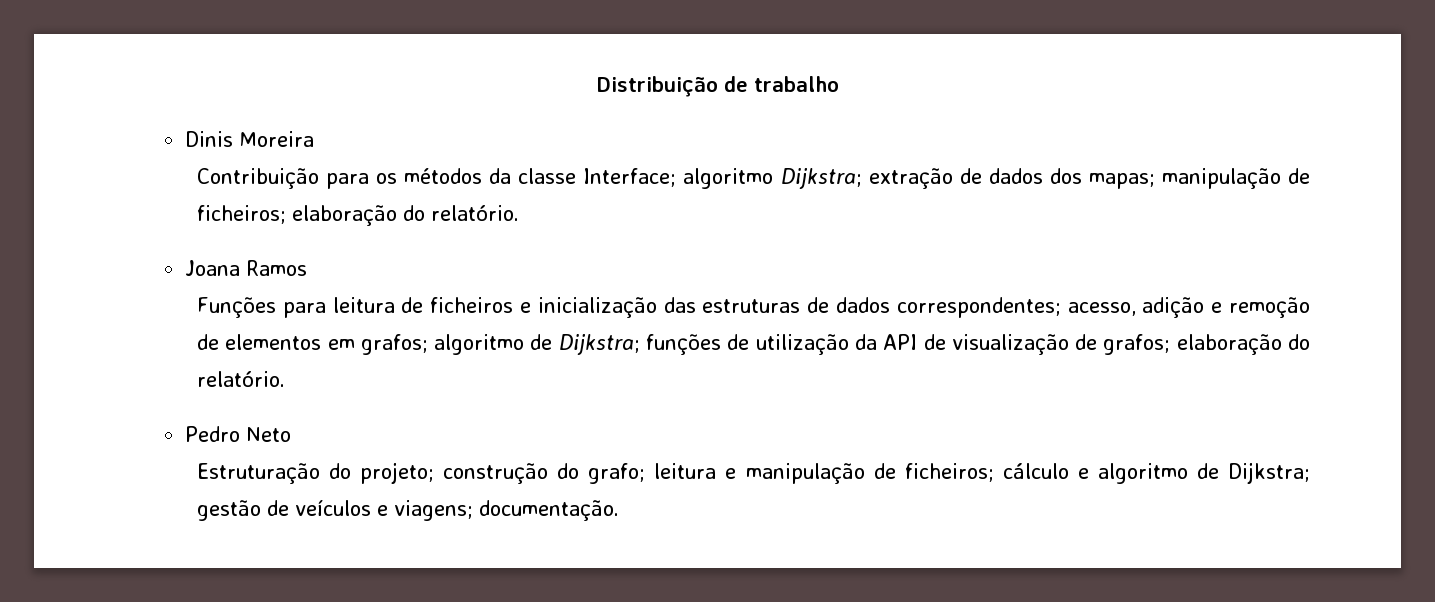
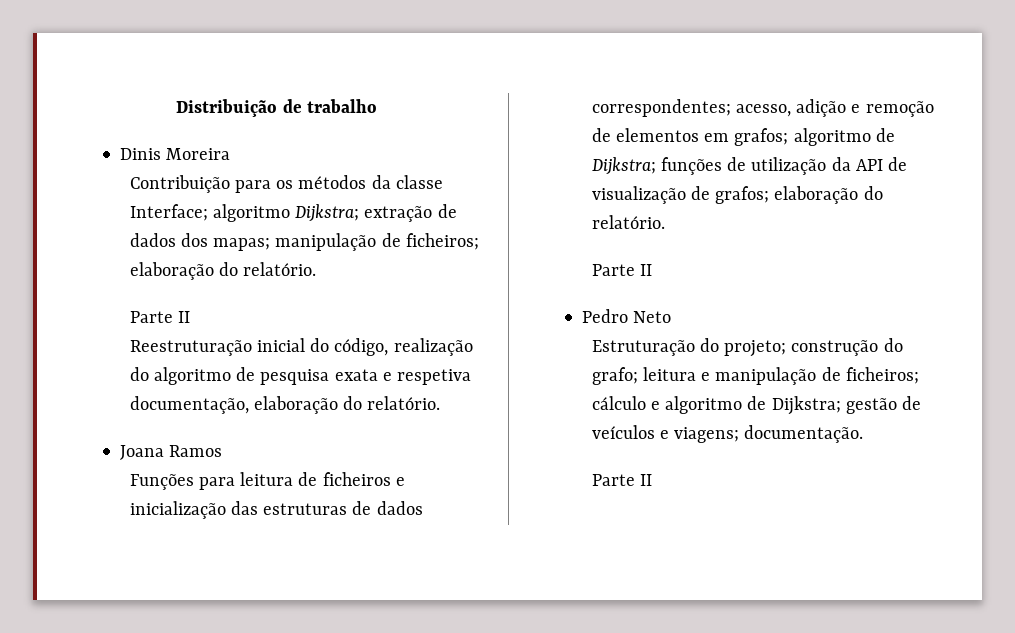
(519, 213) none -> [129,311,190,323] [129,338,473,356] [129,367,472,385] [129,396,441,414] // Parte II // Reestruturação inicial do código, realização do algoritmo de pesquisa exata e respetiva documentação, elaboração do relatório.
(285, 379) none -> [591,264,652,276] // Parte II
(619, 510) none -> [591,474,652,486] // Parte II

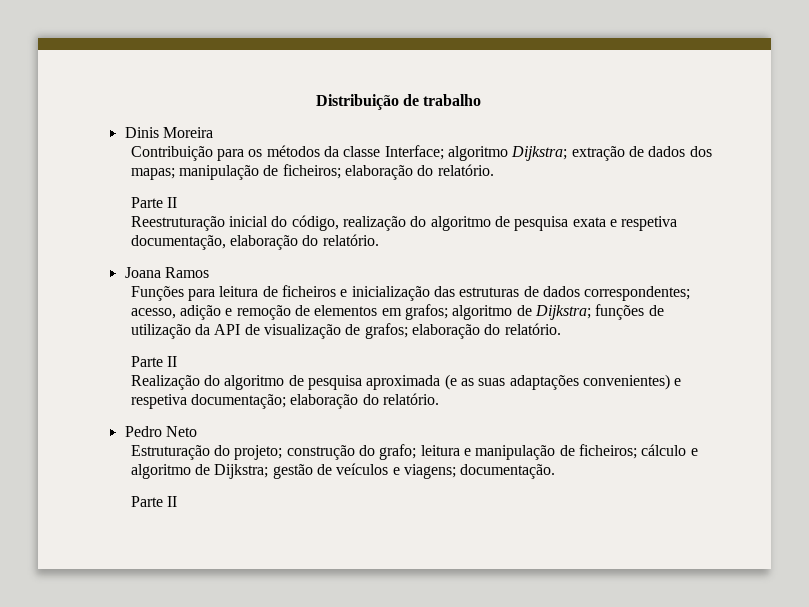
(652, 270) none -> [130,374,682,390] [130,393,440,409] // Realização do algoritmo de pesquisa aproximada (e as suas adaptações convenientes) e respetiva documentação; elaboração do relatório.

